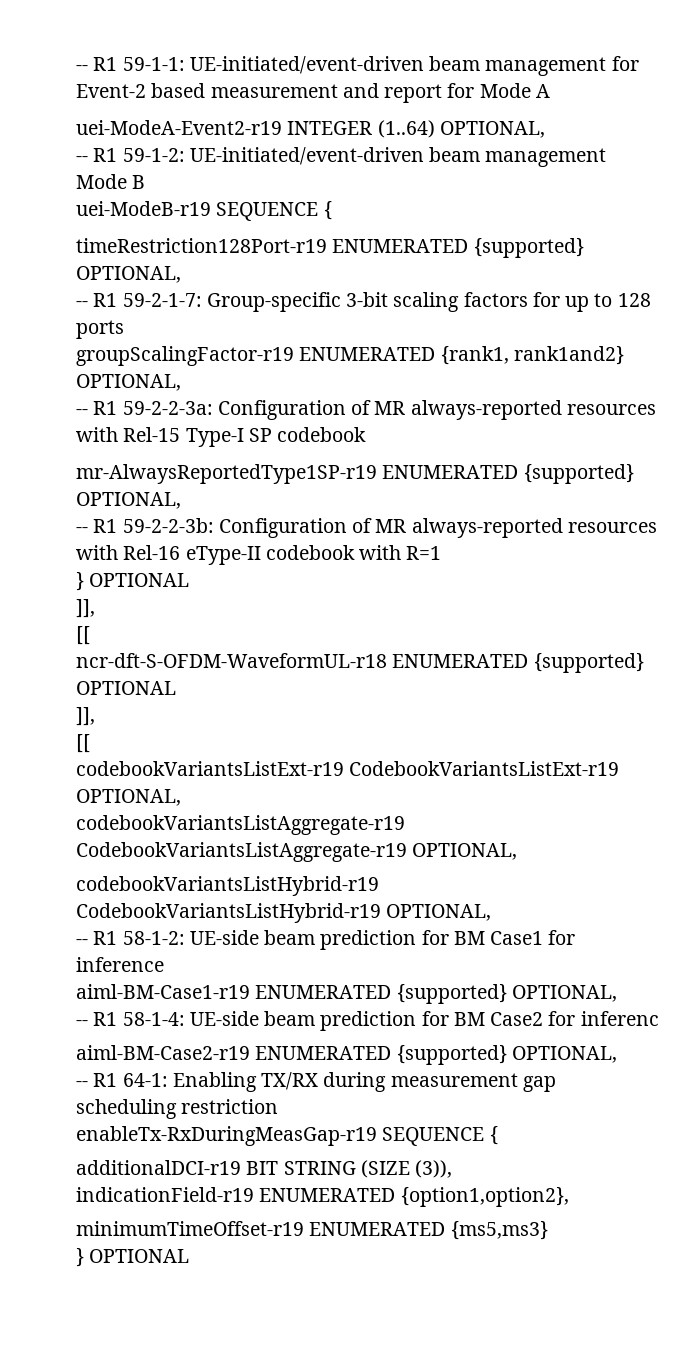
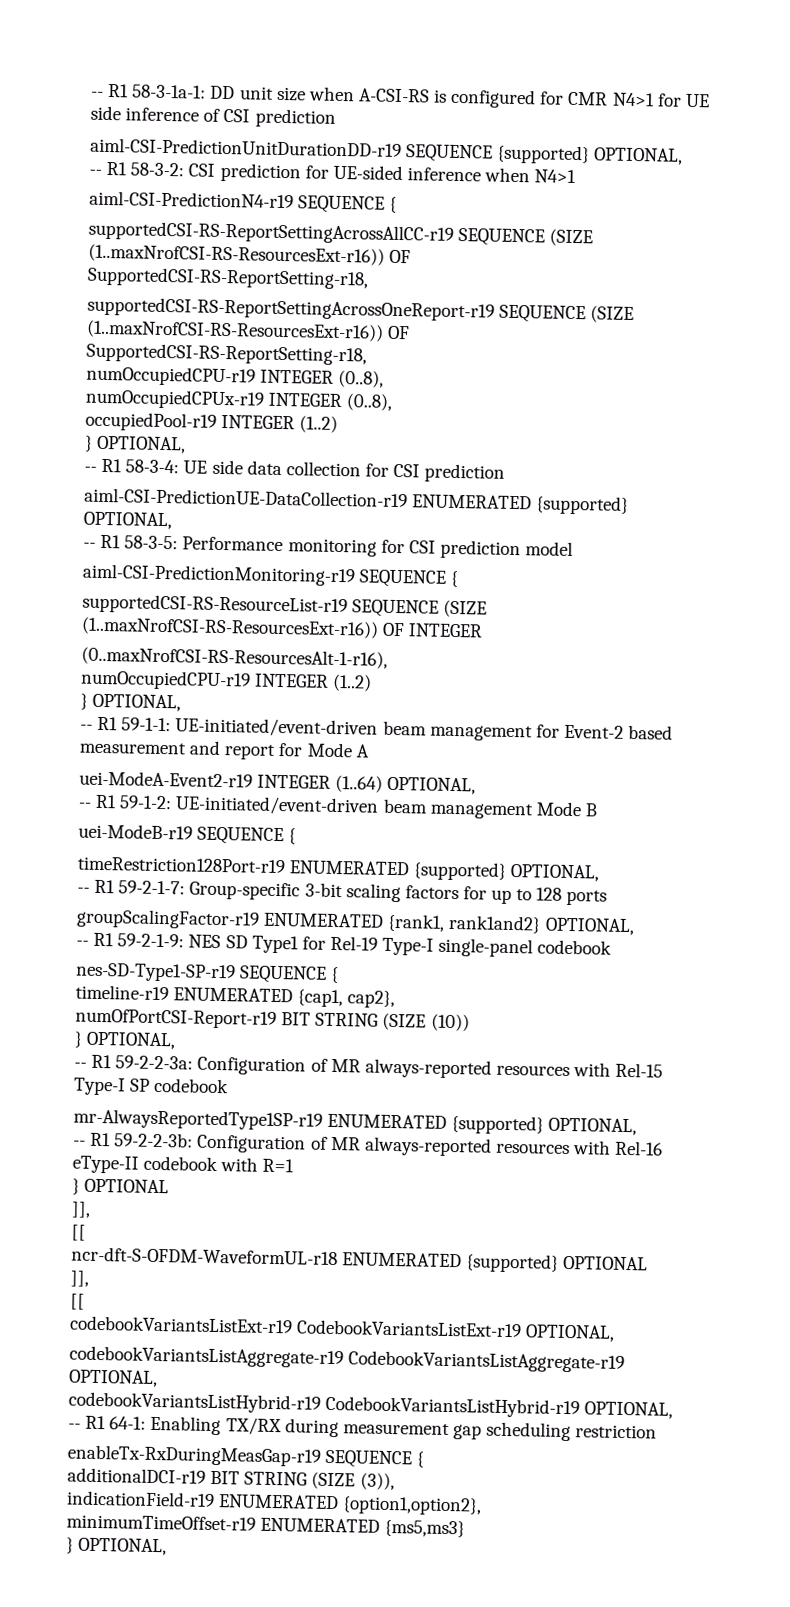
[76,57,118,71] -- R1 -> [91,83,710,109] [90,105,336,128] [90,137,684,165] [89,161,577,184] [89,190,398,214] [88,220,594,247] [88,243,412,266] [87,266,369,290] [87,296,635,324] [86,319,411,342] [86,342,367,366] [86,365,385,388] [85,388,394,411] [85,411,339,433] [84,435,187,454] [84,458,506,483] [84,487,630,515] [83,511,172,530] [83,534,574,560] [82,563,459,588] [82,593,488,618] [81,616,484,639] [81,646,388,669] [80,669,373,692] [80,693,182,712] [80,716,119,731] -- R1 58-3-1a-1: DD unit size when A-CSI-RS is configured for CMR N4>1 for UE side inference of CSI prediction // aiml-CSI-PredictionUnitDurationDD-r19 SEQUENCE {supported} OPTIONAL, // -- R1 58-3-2: CSI prediction for UE-sided inference when N4>1 // aiml-CSI-PredictionN4-r19 SEQUENCE { // supportedCSI-RS-ReportSettingAcrossAllCC-r19 SEQUENCE (SIZE (1..maxNrofCSI-RS-ResourcesExt-r16)) OF // SupportedCSI-RS-ReportSetting-r18, // supportedCSI-RS-ReportSettingAcrossOneReport-r19 SEQUENCE (SIZE (1..maxNrofCSI-RS-ResourcesExt-r16)) OF // SupportedCSI-RS-ReportSetting-r18, // numOccupiedCPU-r19 INTEGER (0..8), // numOccupiedCPUx-r19 INTEGER (0..8), // occupiedPool-r19 INTEGER (1..2) // } OPTIONAL, // -- R1 58-3-4: UE side data collection for CSI prediction // aiml-CSI-PredictionUE-DataCollection-r19 ENUMERATED {supported} OPTIONAL, // -- R1 58-3-5: Performance monitoring for CSI prediction model // aiml-CSI-PredictionMonitoring-r19 SEQUENCE { // supportedCSI-RS-ResourceList-r19 SEQUENCE (SIZE (1..maxNrofCSI-RS-ResourcesExt-r16)) OF INTEGER // (0..maxNrofCSI-RS-ResourcesAlt-1-r16), // numOccupiedCPU-r19 INTEGER (1..2) // } OPTIONAL, // -- R1
(181, 382) none -> [76,932,613,958] [75,962,340,984] [75,984,396,1009] [75,1008,470,1032] [74,1031,177,1050] // -- R1 59-2-1-9: NES SD Type1 for Rel-19 Type-I single-panel codebook // nes-SD-Type1-SP-r19 SEQUENCE { // timeline-r19 ENUMERATED {cap1, cap2}, // numOfPortCSI-Report-r19 BIT STRING (SIZE (10)) // } OPTIONAL,
[76,930,576,950] [76,957,164,972] [76,984,617,1004] [76,1011,659,1031] [76,1045,617,1065] // -- R1 58-1-2: UE-side beam prediction for BM Case1 for inference // aiml-BM-Case1-r19 ENUMERATED {supported} OPTIONAL, // -- R1 58-1-4: UE-side beam prediction for BM Case2 for inferenc // aiml-BM-Case2-r19 ENUMERATED {supported} OPTIONAL, -> (674, 1410) none
[89,1249,190,1263] OPTIONAL -> [78,1537,168,1556] OPTIONAL,

